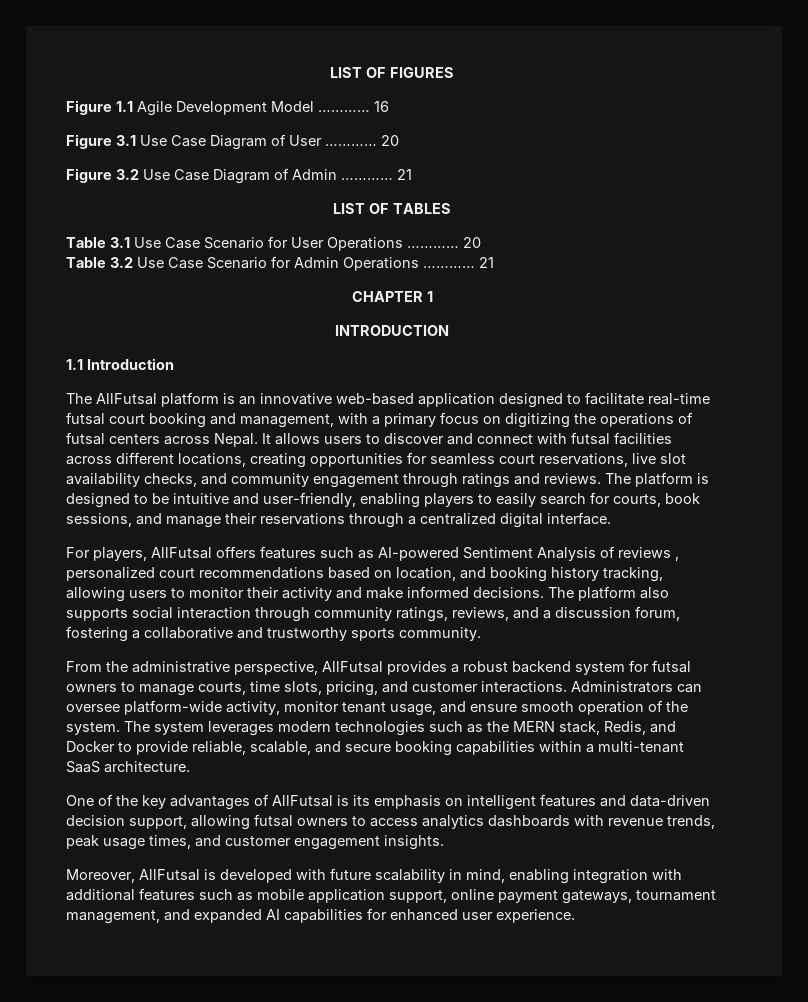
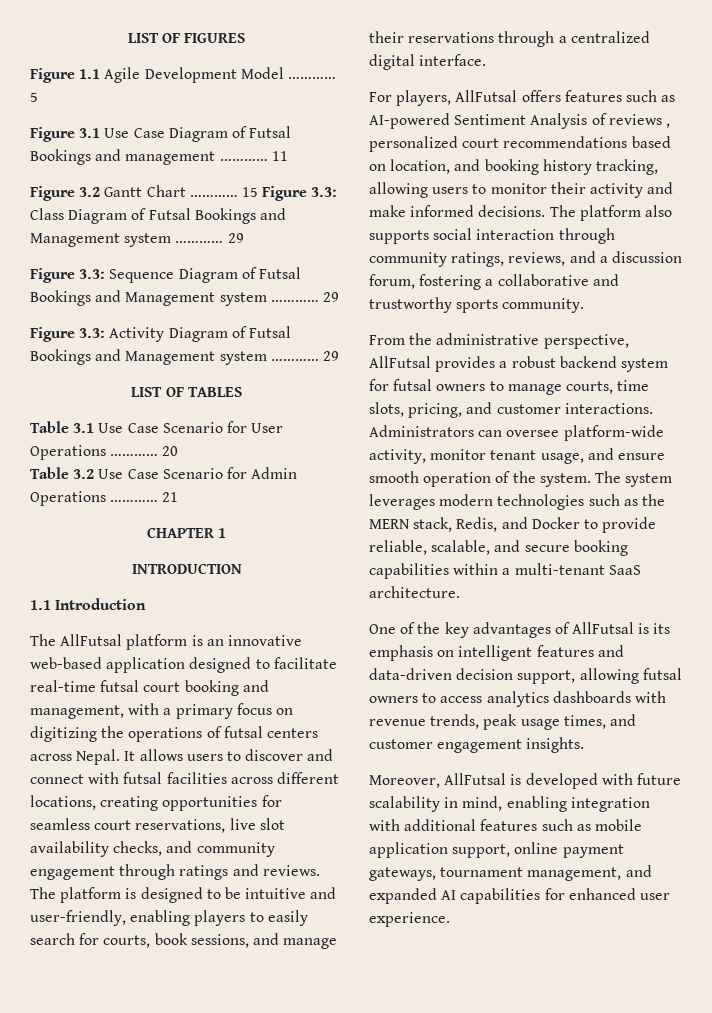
[374,101,389,112] 16 -> [30,92,38,102] 5
[289,135,399,146] [66,168,412,184] User ………… 20 // Figure 3.2 Use Case Diagram of Admin ………… 21 -> [249,126,292,138] [30,149,288,165] [30,185,338,201] [30,208,286,224] [30,233,244,247] [30,267,301,283] [30,290,339,306] [30,326,291,342] [30,349,339,365] Futsal Bookings and management ………… 11 // Figure 3.2 Gantt Chart ………… 15 Figure 3.3: Class Diagram of Futsal Bookings and Management system ………… 29 // Figure 3.3: Sequence Diagram of Futsal Bookings and Management system ………… 29 // Figure 3.3: Activity Diagram of Futsal Bookings and Management system ………… 29

